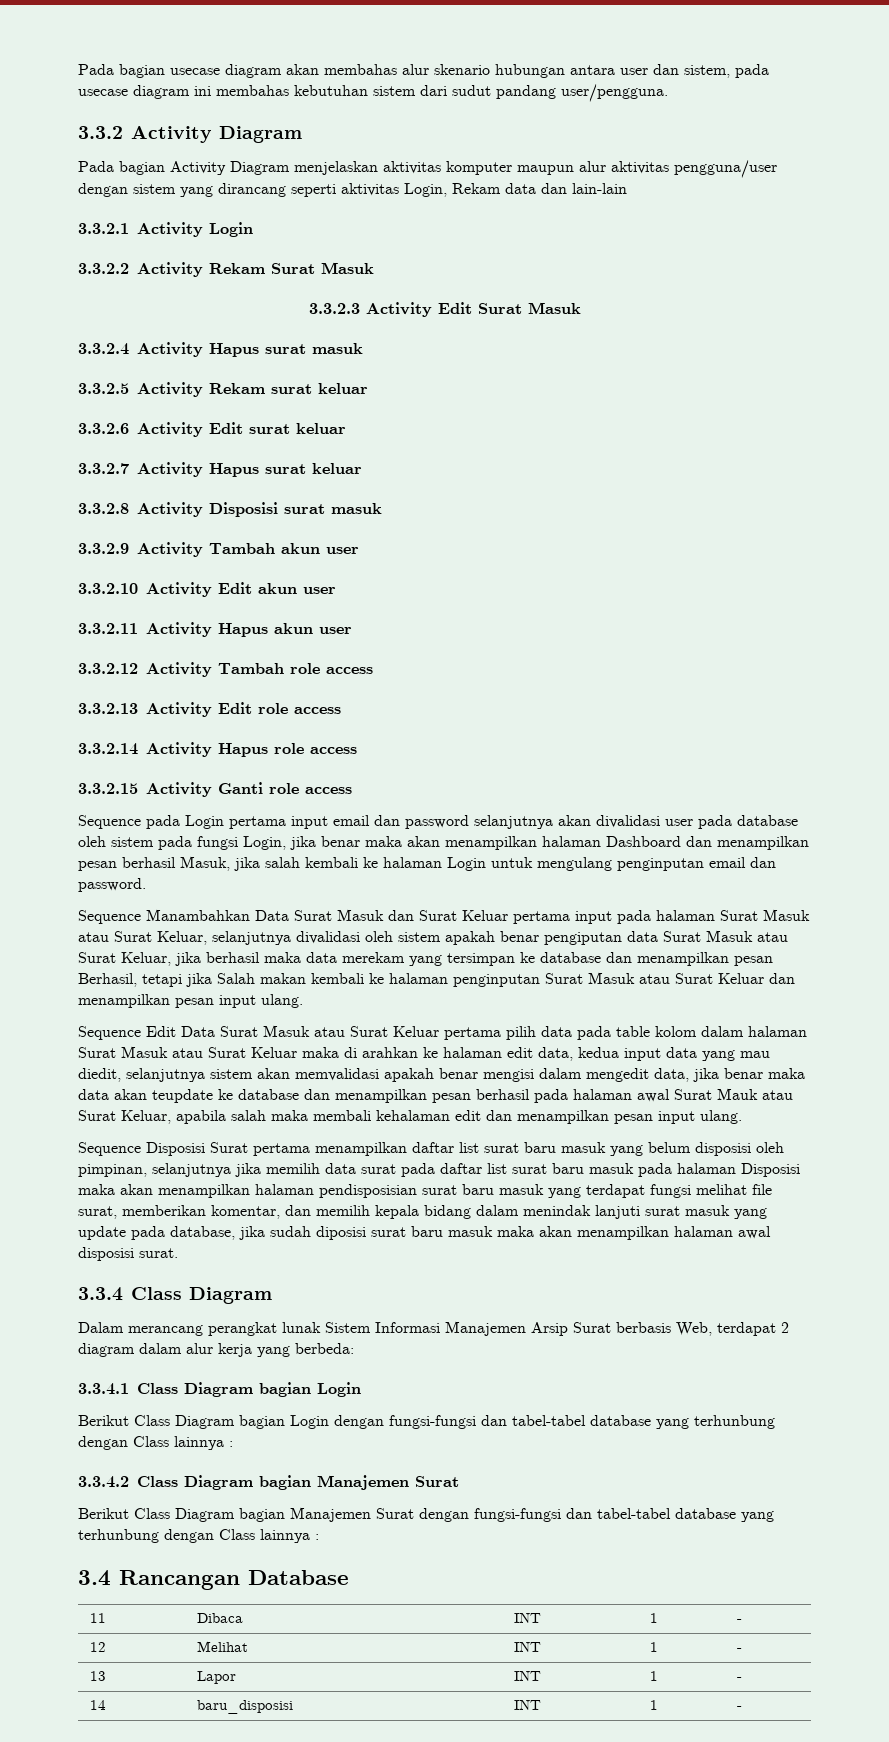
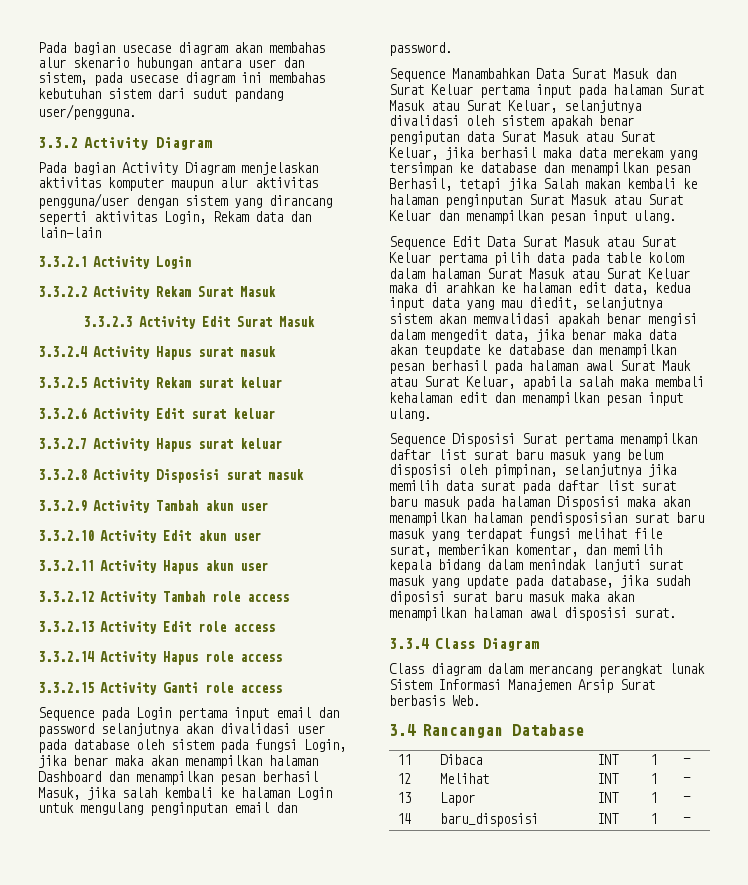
[78,1322,124,1333] Dalam -> [389,663,523,676] Class diagram dalam
[676,1322,789,1336] [78,1343,354,1357] [78,1382,361,1397] [78,1415,775,1429] [78,1436,233,1450] [78,1475,459,1490] [78,1507,774,1522] [78,1529,319,1543] Web, terdapat 2 diagram dalam alur kerja yang berbeda: // 3.3.4.1 Class Diagram bagian Login // Berikut Class Diagram bagian Login dengan fungsi-fungsi dan tabel-tabel database yang terhunbung dengan Class lainnya : // 3.3.4.2 Class Diagram bagian Manajemen Surat // Berikut Class Diagram bagian Manajemen Surat dengan fungsi-fungsi dan tabel-tabel database yang terhunbung dengan Class lainnya : -> [452,695,480,706] Web.

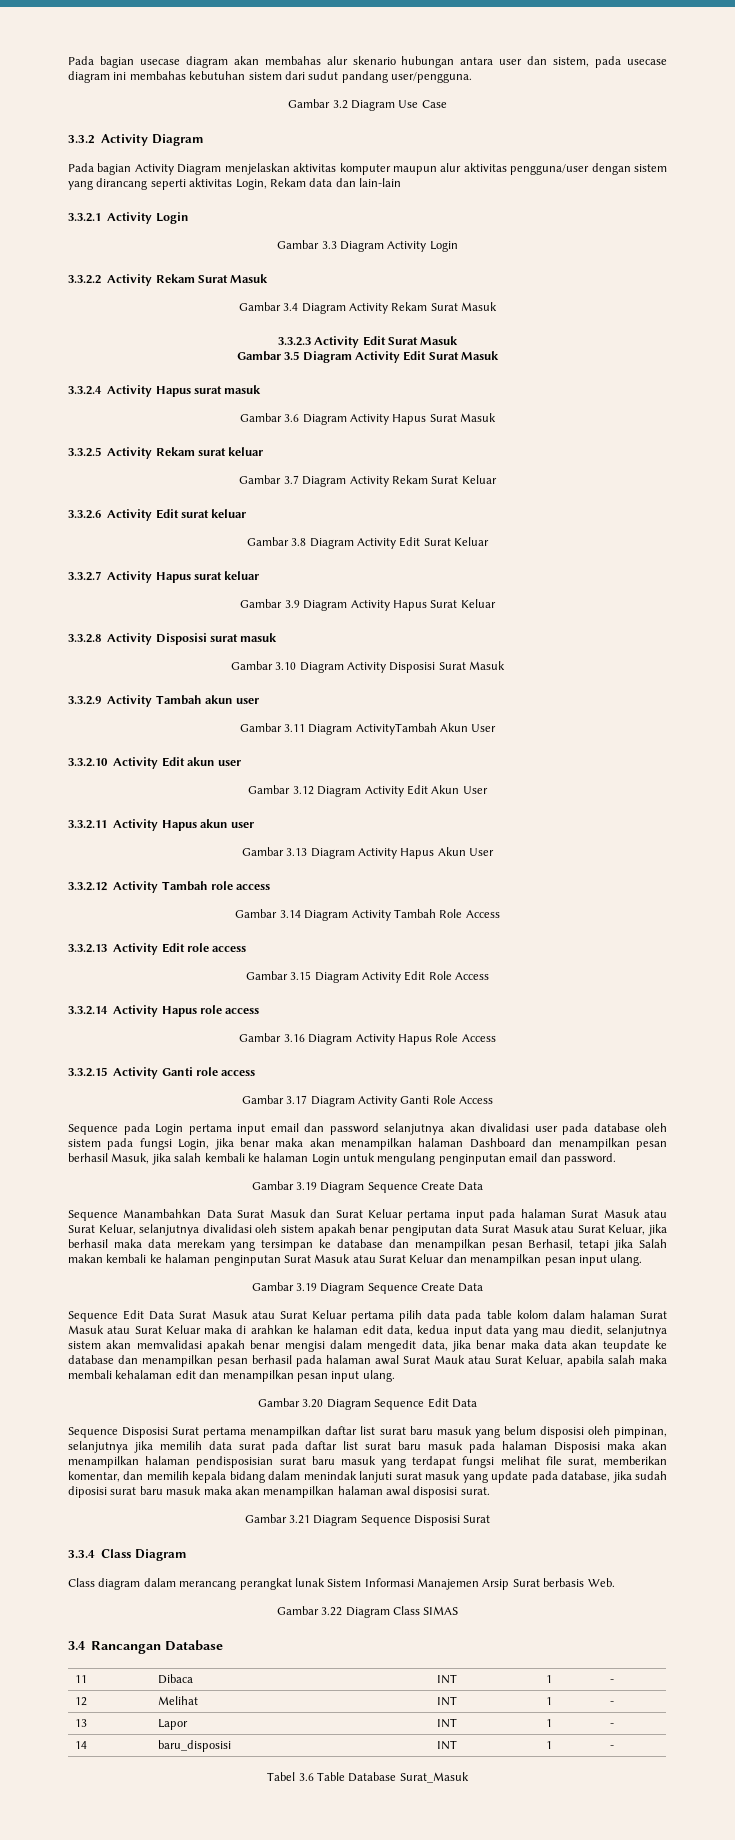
(136, 112) none -> [288,99,447,111] // Gambar 3.2 Diagram Use Case
(191, 262) none -> [277,240,458,252] // Gambar 3.3 Diagram Activity Login
(276, 291) none -> [238,302,498,314] // Gambar 3.4 Diagram Activity Rekam Surat Masuk
(315, 321) none -> [236,351,500,363] // Gambar 3.5 Diagram Activity Edit Surat Masuk
(276, 351) none -> [239,413,497,425] // Gambar 3.6 Diagram Activity Hapus Surat Masuk
(282, 382) none -> [239,475,497,487] // Gambar 3.7 Diagram Activity Rekam Surat Keluar
(275, 413) none -> [246,537,490,549] // Gambar 3.8 Diagram Activity Edit Surat Keluar
(282, 443) none -> [240,599,496,611] // Gambar 3.9 Diagram Activity Hapus Surat Keluar
(304, 474) none -> [230,661,506,673] // Gambar 3.10 Diagram Activity Disposisi Surat Masuk
(268, 506) none -> [239,723,497,735] // Gambar 3.11 Diagram ActivityTambah Akun User
(261, 536) none -> [248,785,488,797] // Gambar 3.12 Diagram Activity Edit Akun User
(268, 566) none -> [241,847,495,859] // Gambar 3.13 Diagram Activity Hapus Akun User
(289, 598) none -> [235,909,500,921] // Gambar 3.14 Diagram Activity Tambah Role Access
(275, 628) none -> [245,971,490,983] // Gambar 3.15 Diagram Activity Edit Role Access
(282, 658) none -> [239,1033,496,1045] // Gambar 3.16 Diagram Activity Hapus Role Access
(282, 689) none -> [241,1095,494,1107] // Gambar 3.17 Diagram Activity Ganti Role Access
(452, 49) none -> [251,1181,484,1193] // Gambar 3.19 Diagram Sequence Create Data
(676, 216) none -> [251,1282,484,1294] // Gambar 3.19 Diagram Sequence Create Data
(431, 414) none -> [258,1398,477,1410] // Gambar 3.20 Diagram Sequence Edit Data
(676, 613) none -> [244,1514,491,1526] // Gambar 3.21 Diagram Sequence Disposisi Surat
(480, 700) none -> [276,1606,459,1618] // Gambar 3.22 Diagram Class SIMAS
(692, 819) none -> [267,1772,469,1783] // Tabel 3.6 Table Database Surat_Masuk

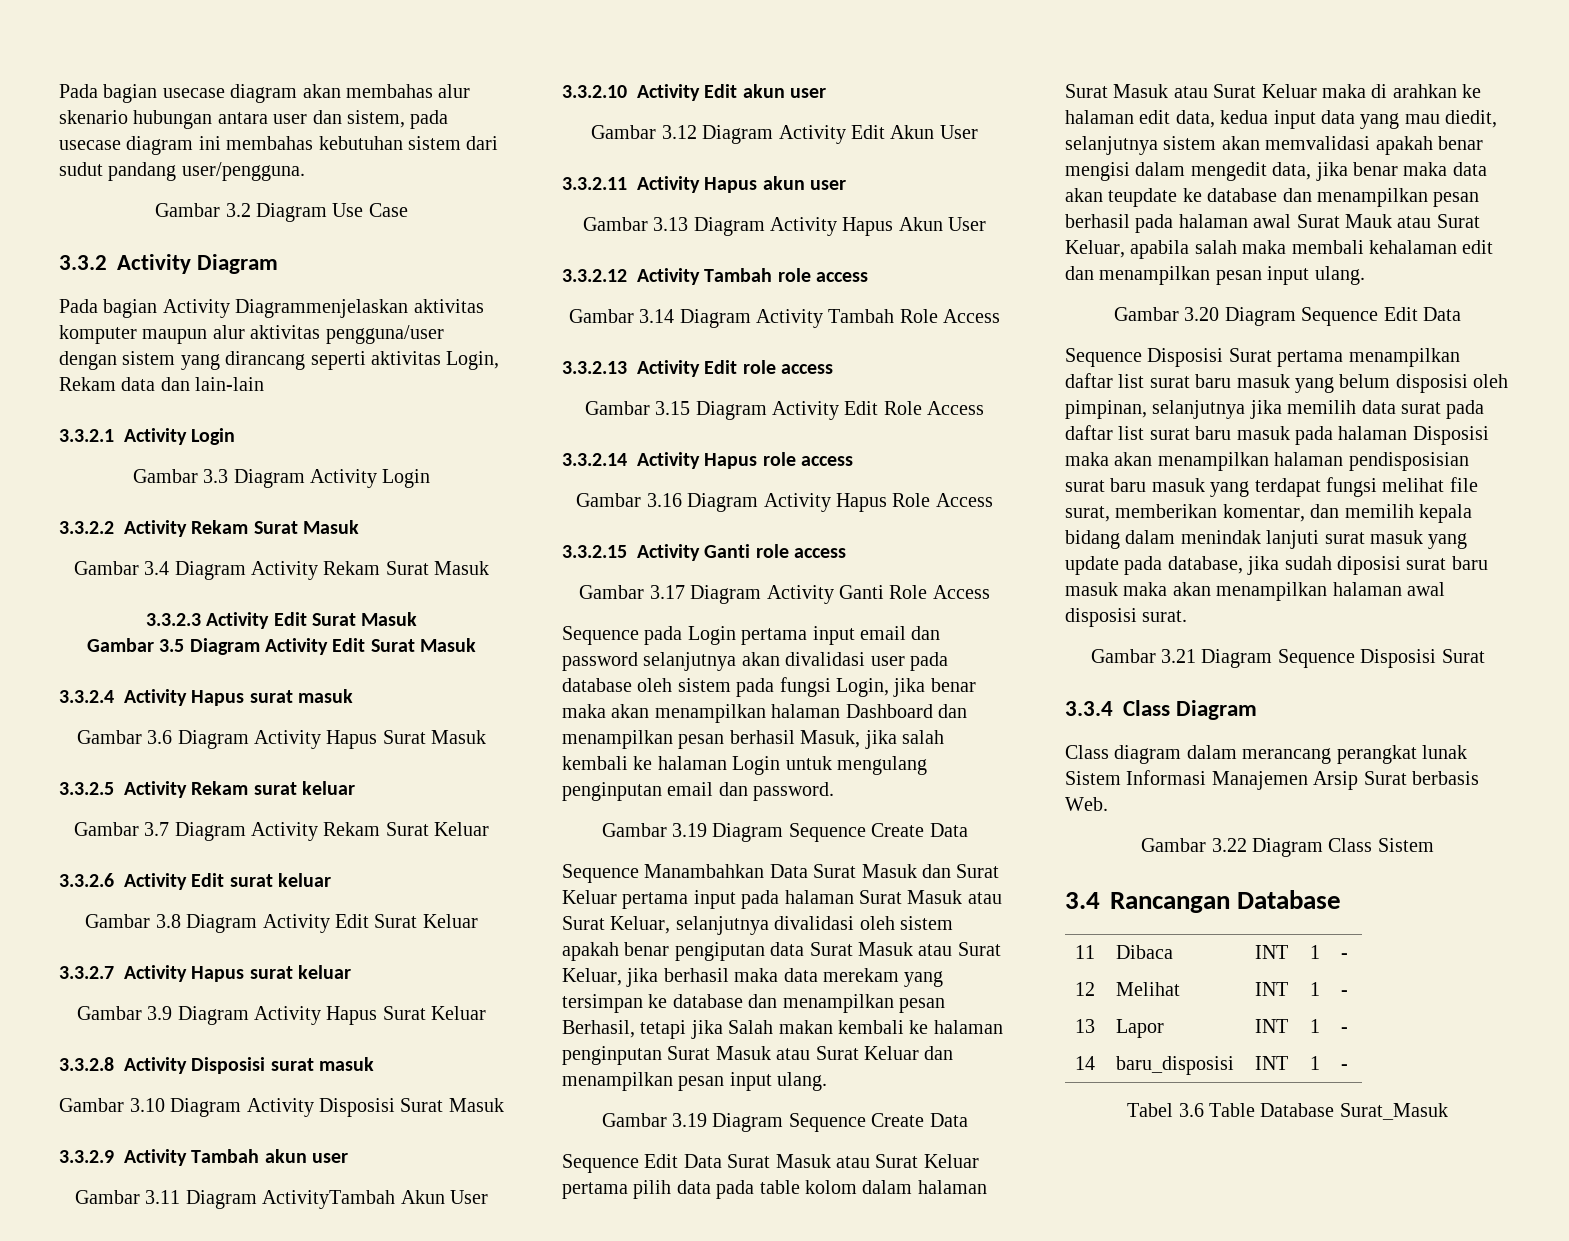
[177,163,290,175] Diagram menjelaskan -> [235,299,409,318] Diagrammenjelaskan
[423,1606,459,1615] SIMAS -> [1377,838,1434,852] Sistem

